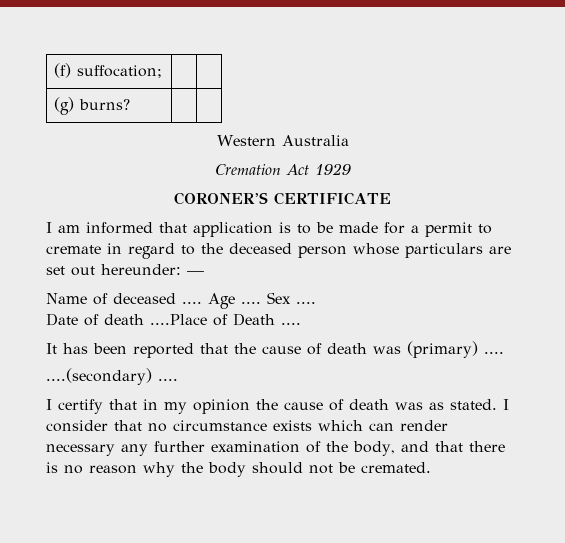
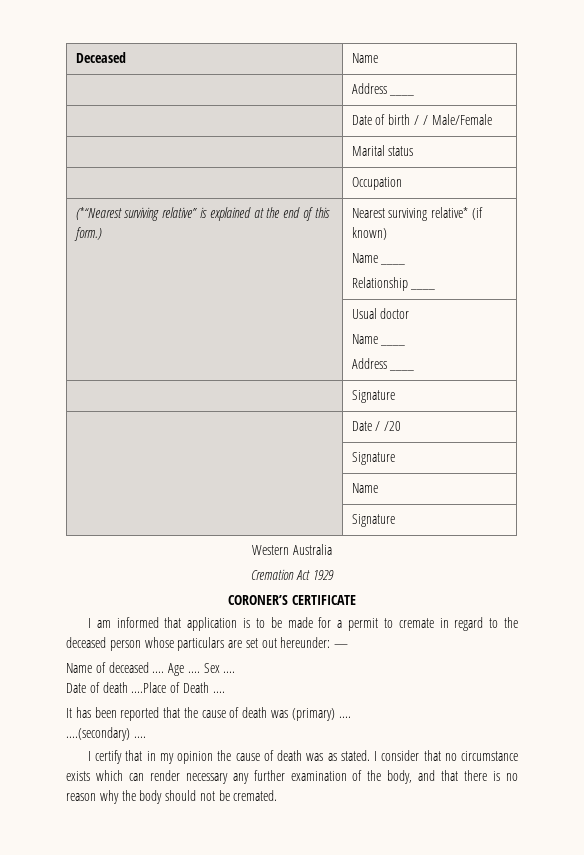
[54,63,163,78] [54,97,131,115] (f) suffocation; | | // (g) burns? | | -> [75,52,126,63] [351,53,378,63] [351,83,387,94] [389,94,415,96] [351,114,492,125] [351,145,414,156] [351,177,402,190] [75,207,330,221] [73,227,102,241] [351,207,484,221] [351,227,387,240] [351,253,378,263] [380,263,406,265] [351,277,436,291] [351,308,410,319] [351,334,378,344] [380,344,406,346] [351,358,387,369] [389,369,415,371] [351,390,395,403] [351,421,402,431] [351,452,395,465] [351,483,378,493] [351,514,395,527] Deceased | Name // | Address ____ // | Date of birth / / Male/Female // | Marital status // | Occupation // (*“Nearest surviving relative” is explained at the end of this form.) | Nearest surviving relative* (if known) // Name ____ // Relationship ____ // | Usual doctor // Name ____ // Address ____ // | Signature // | Date / /20 // | Signature // | Name // | Signature

